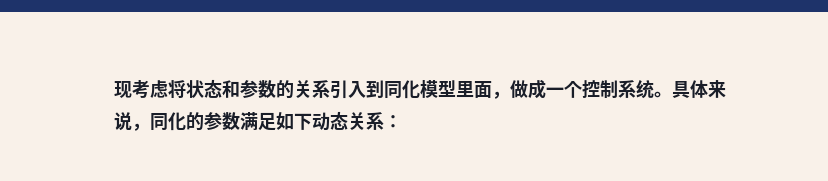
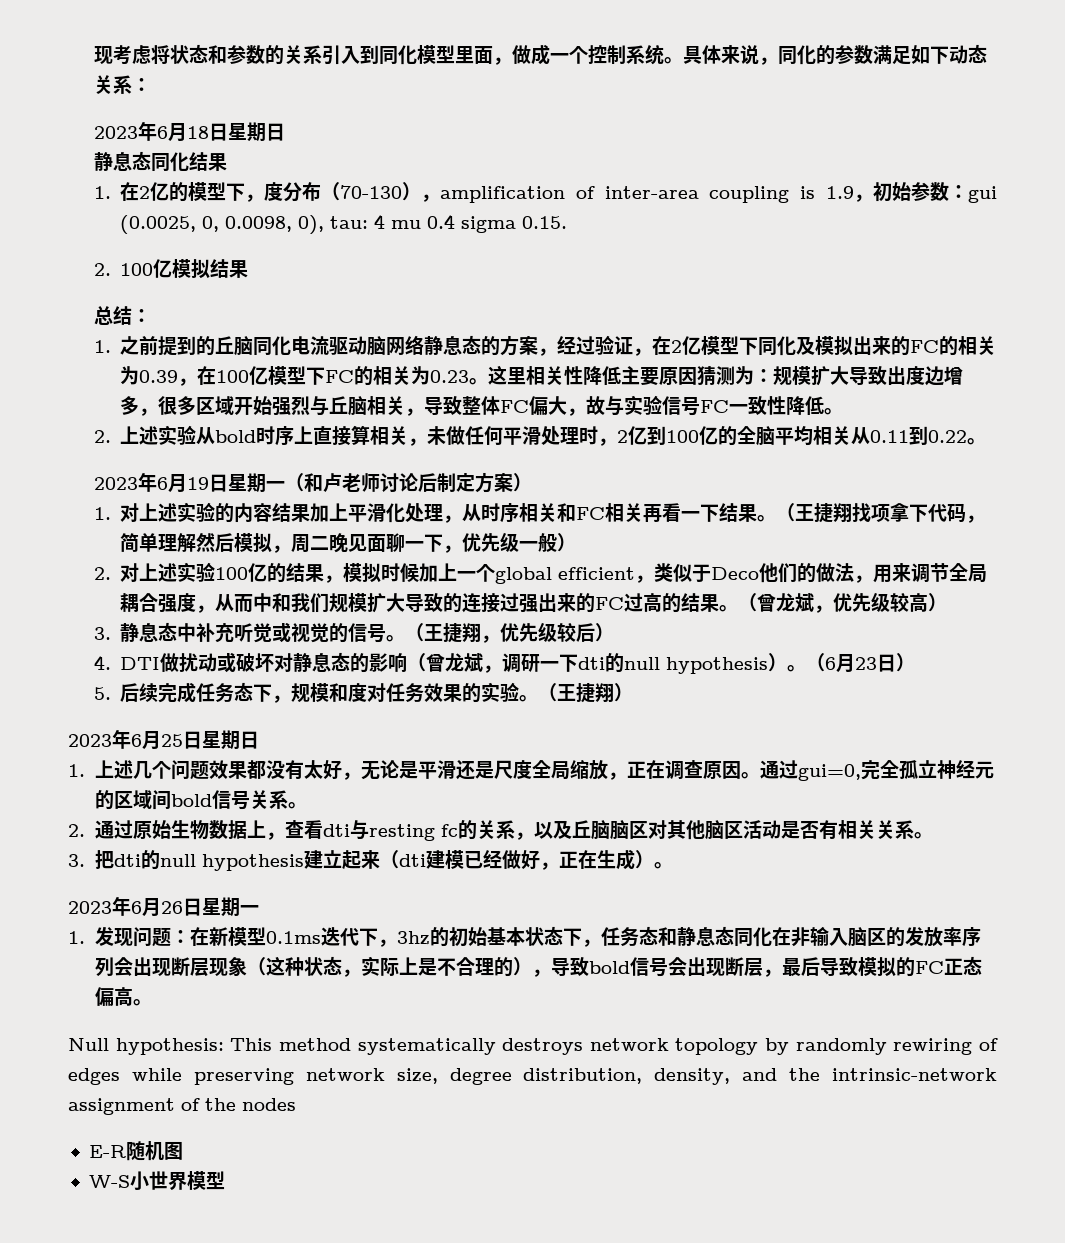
(402, 121) none -> [93,121,285,142] [93,151,227,172] [93,182,997,203] [120,214,568,235] [93,259,249,279] [93,306,151,325] [93,335,997,356] [120,365,964,386] [120,395,844,416] [93,425,987,446] [93,472,532,493] [93,502,986,523] [120,532,577,553] [93,562,988,584] [120,592,948,613] [93,622,615,643] [93,652,916,674] [93,682,634,703] [68,729,259,750] [68,759,994,781] [94,790,307,810] [68,820,933,841] [68,849,673,871] [68,896,259,917] [68,926,981,947] [94,956,982,977] [94,987,152,1006] [68,1038,998,1055] [68,1068,997,1085] [68,1098,296,1115] [88,1141,183,1161] [88,1171,225,1191] // 2023年6月18日星期日 // 静息态同化结果 // 1.在2亿的模型下，度分布（70-130），amplification of inter-area coupling is 1.9，初始参数：gui (0.0025, 0, 0.0098, 0), tau: 4 mu 0.4 sigma 0.15. // 2. 100亿模拟结果 // 总结： // 1.之前提到的丘脑同化电流驱动脑网络静息态的方案，经过验证，在2亿模型下同化及模拟出来的FC的相关为0.39，在100亿模型下FC的相关为0.23。这里相关性降低主要原因猜测为：规模扩大导致出度边增多，很多区域开始强烈与丘脑相关，导致整体FC偏大，故与实验信号FC一致性降低。 // 2.上述实验从bold时序上直接算相关，未做任何平滑处理时，2亿到100亿的全脑平均相关从0.11到0.22。 // 2023年6月19日星期一（和卢老师讨论后制定方案） // 1.对上述实验的内容结果加上平滑化处理，从时序相关和FC相关再看一下结果。（王捷翔找项拿下代码，简单理解然后模拟，周二晚见面聊一下，优先级一般） // 2.对上述实验100亿的结果，模拟时候加上一个global efficient，类似于Deco他们的做法，用来调节全局耦合强度，从而中和我们规模扩大导致的连接过强出来的FC过高的结果。（曾龙斌，优先级较高） // 3.静息态中补充听觉或视觉的信号。（王捷翔，优先级较后） // 4. DTI做扰动或破坏对静息态的影响（曾龙斌，调研一下dti的null hypothesis）。（6月23日） // 5.后续完成任务态下，规模和度对任务效果的实验。（王捷翔） // 2023年6月25日星期日 // 1.上述几个问题效果都没有太好，无论是平滑还是尺度全局缩放，正在调查原因。通过gui=0,完全孤立神经元的区域间bold信号关系。 // 2.通过原始生物数据上，查看dti与resting fc的关系，以及丘脑脑区对其他脑区活动是否有相关关系。 // 3.把dti的null hypothesis建立起来（dti建模已经做好，正在生成）。 // 2023年6月26日星期一 // 1.发现问题：在新模型0.1ms迭代下，3hz的初始基本状态下，任务态和静息态同化在非输入脑区的发放率序列会出现断层现象（这种状态，实际上是不合理的），导致bold信号会出现断层，最后导致模拟的FC正态偏高。 // Null hypothesis: This method systematically destroys network topology by randomly rewiring of edges while preserving network size, degree distribution, density, and the intrinsic-network assignment of the nodes // E-R随机图 // W-S小世界模型

